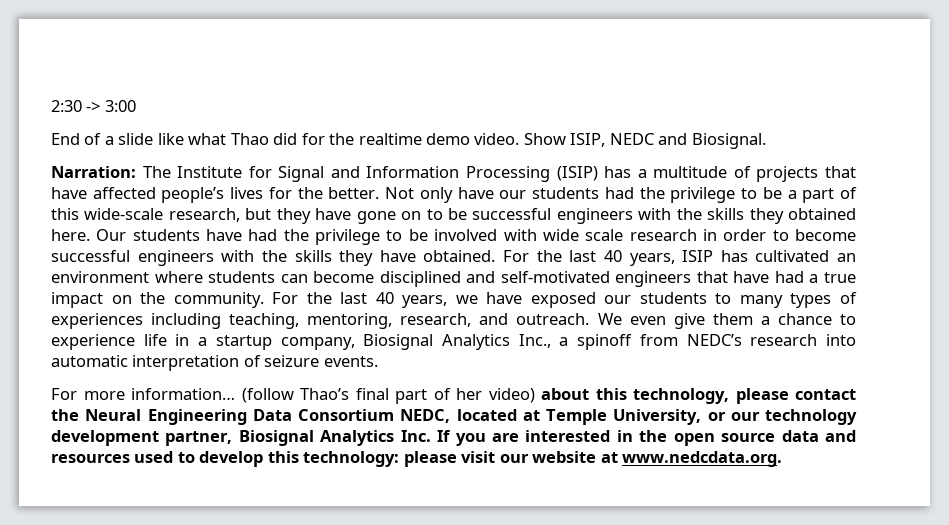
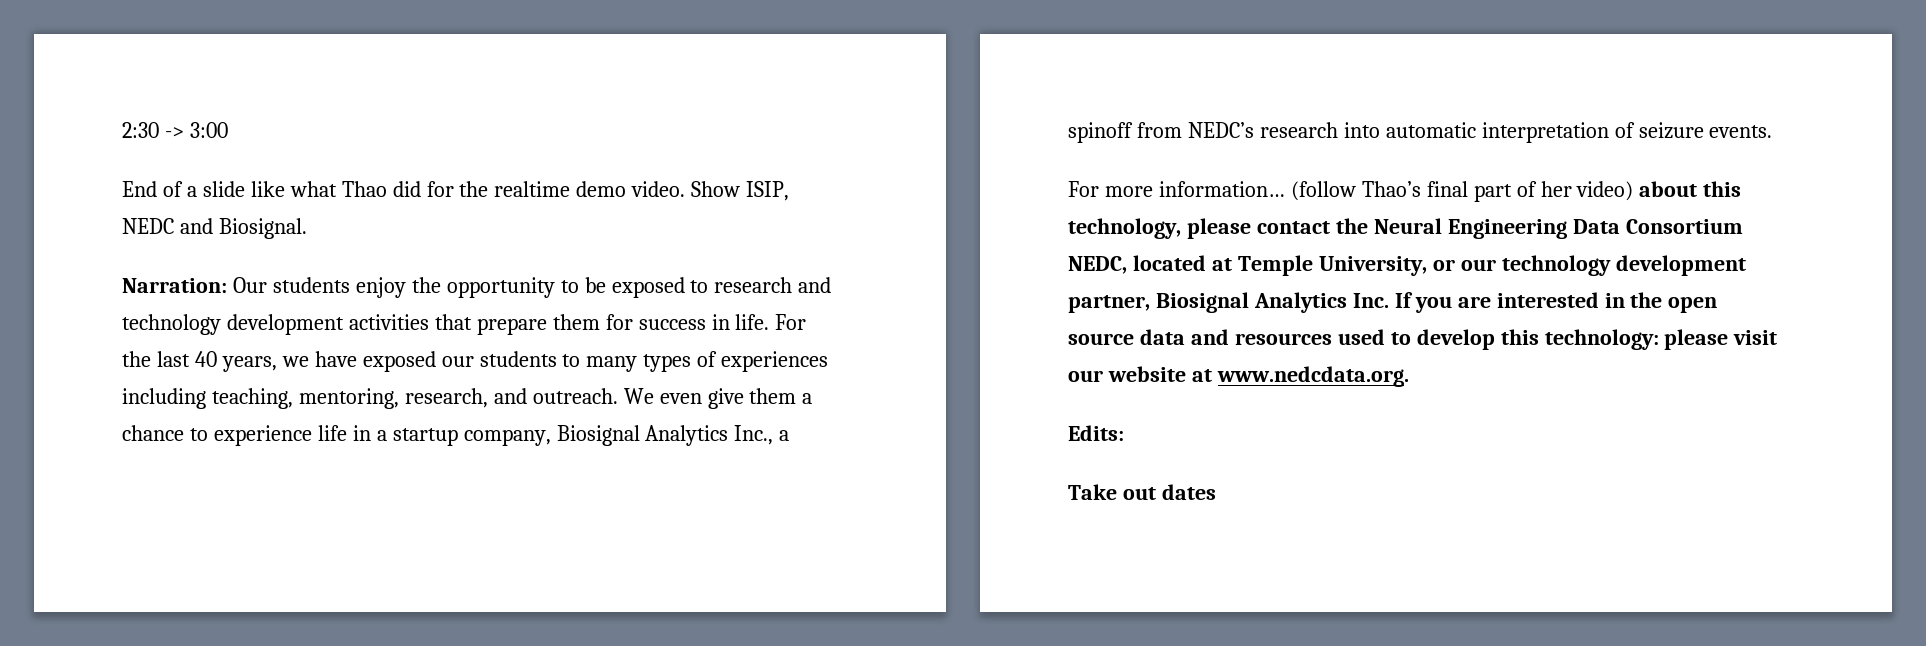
[142,166,856,182] [51,187,857,203] [51,208,856,224] [51,229,857,245] [51,250,856,266] [51,271,857,287] [51,292,264,308] The Institute for Signal and Information Processing (ISIP) has a multitude of projects that have affected people’s lives for the better. Not only have our students had the privilege to be a part of this wide-scale research, but they have gone on to be successful engineers with the skills they obtained here. Our students have had the privilege to be involved with wide scale research in order to become successful engineers with the skills they have obtained. For the last 40 years, ISIP has cultivated an environment where students can become disciplined and self-motivated engineers that have had a true impact on the community. -> [232,277,832,298] [122,314,770,335] Our students enjoy the opportunity to be exposed to research and technology development activities that prepare them for success in life.
(783, 459) none -> [1068,425,1124,441] [1068,484,1216,500] // Edits: // Take out dates

